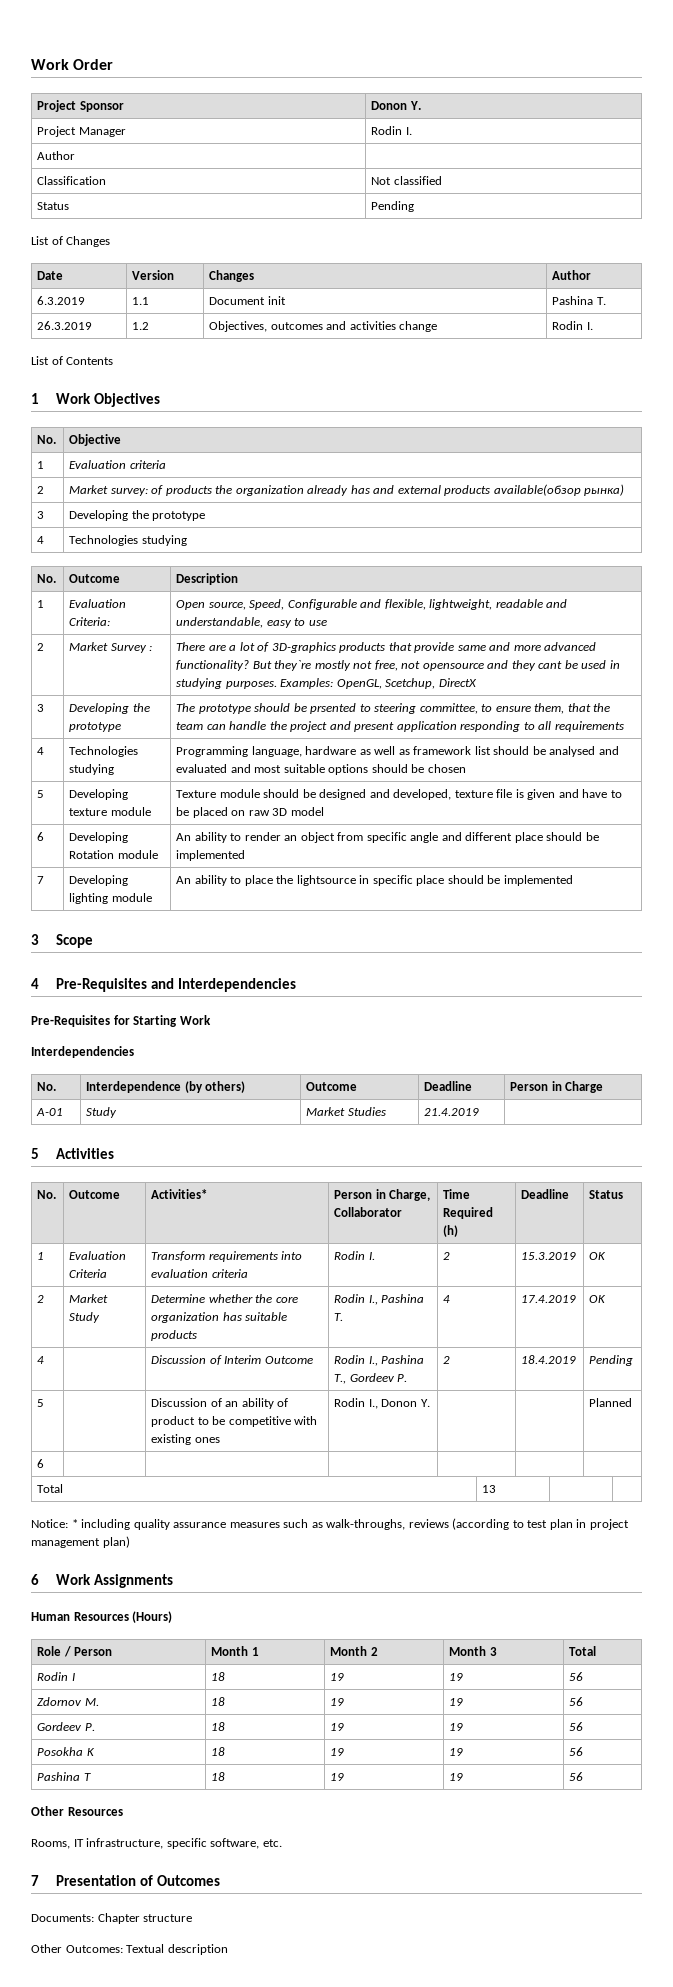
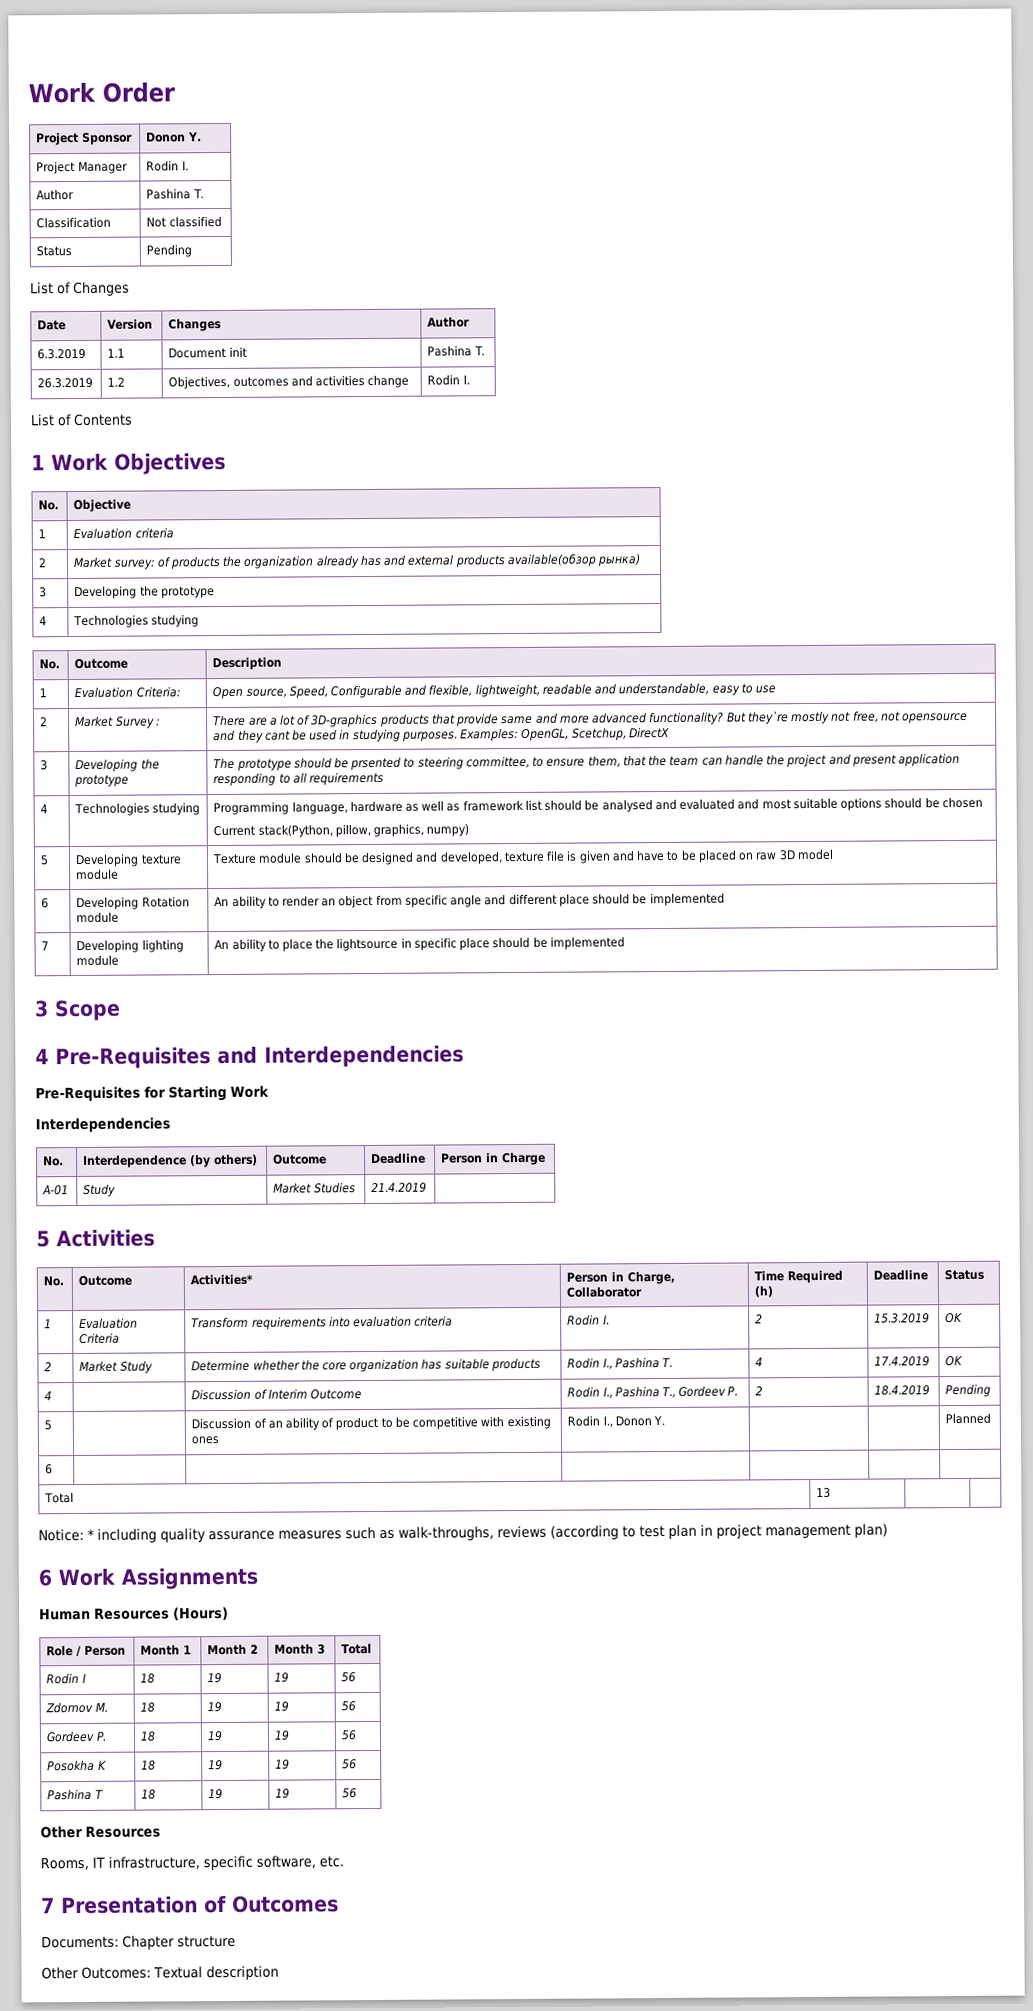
(76, 155) none -> [146,188,205,200] Pashina T.
(466, 768) none -> [213,823,470,838] // Current stack(Python, pillow, graphics, numpy)

